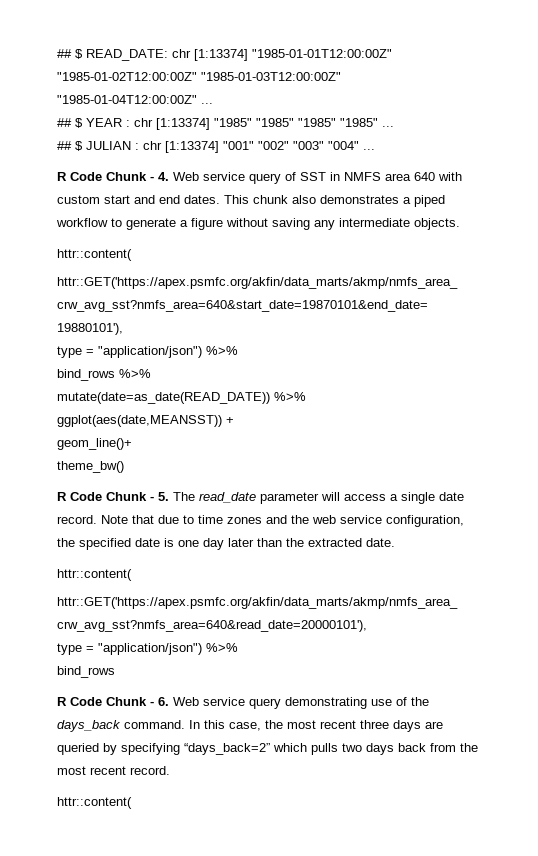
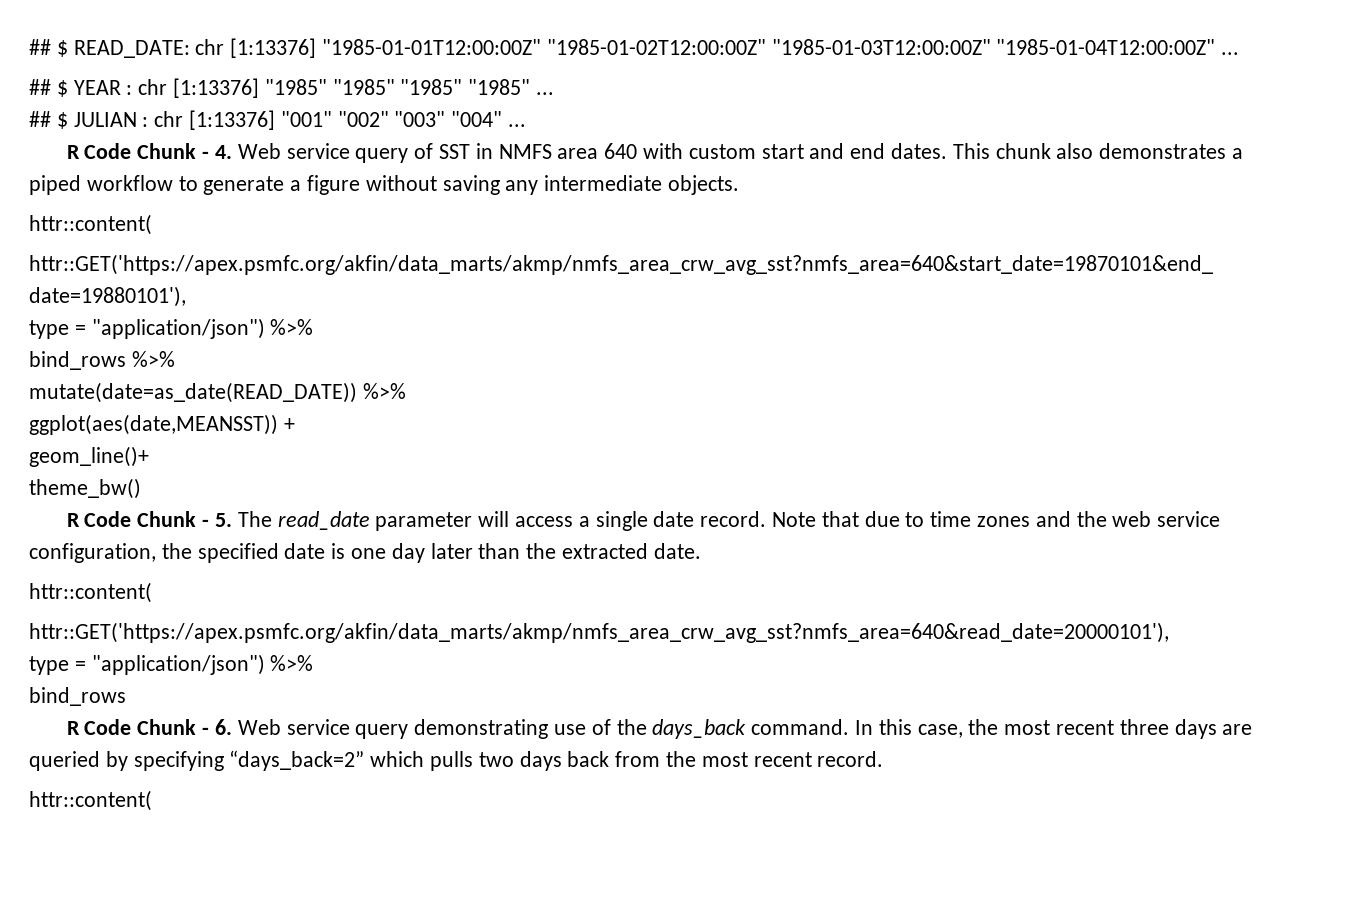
[194,49,248,61] [1:13374] -> [230,38,317,58] [1:13376]
[156,118,210,130] [1:13374] -> [173,78,260,98] [1:13376]
[165,141,219,153] [1:13374] -> [189,110,276,130] [1:13376]

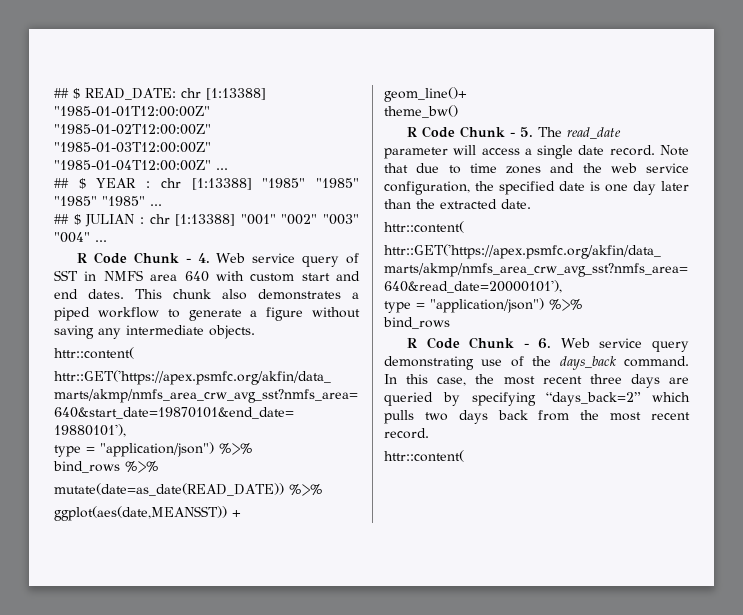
[230,38,317,58] [1:13376] -> [206,88,266,100] [1:13388]
[173,78,260,98] [1:13376] -> [191,178,252,190] [1:13388]
[189,110,276,130] [1:13376] -> [175,214,236,226] [1:13388]

